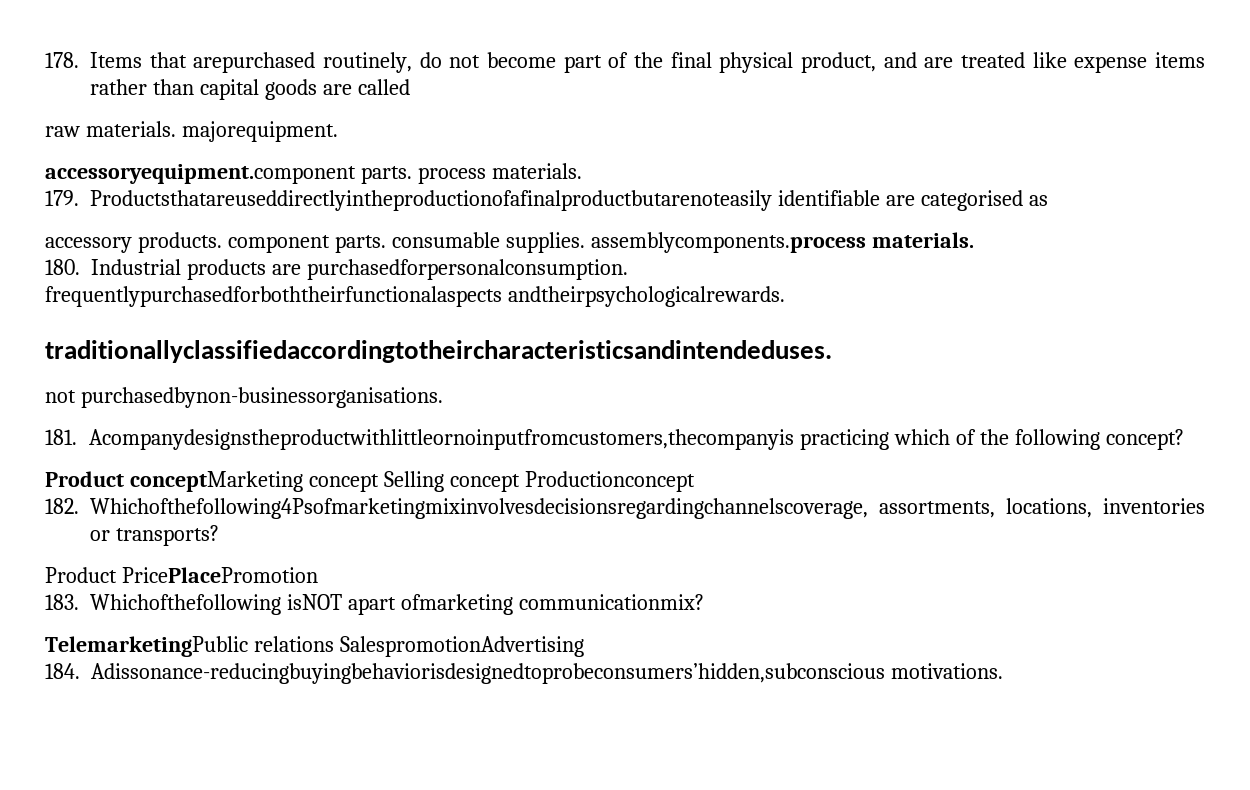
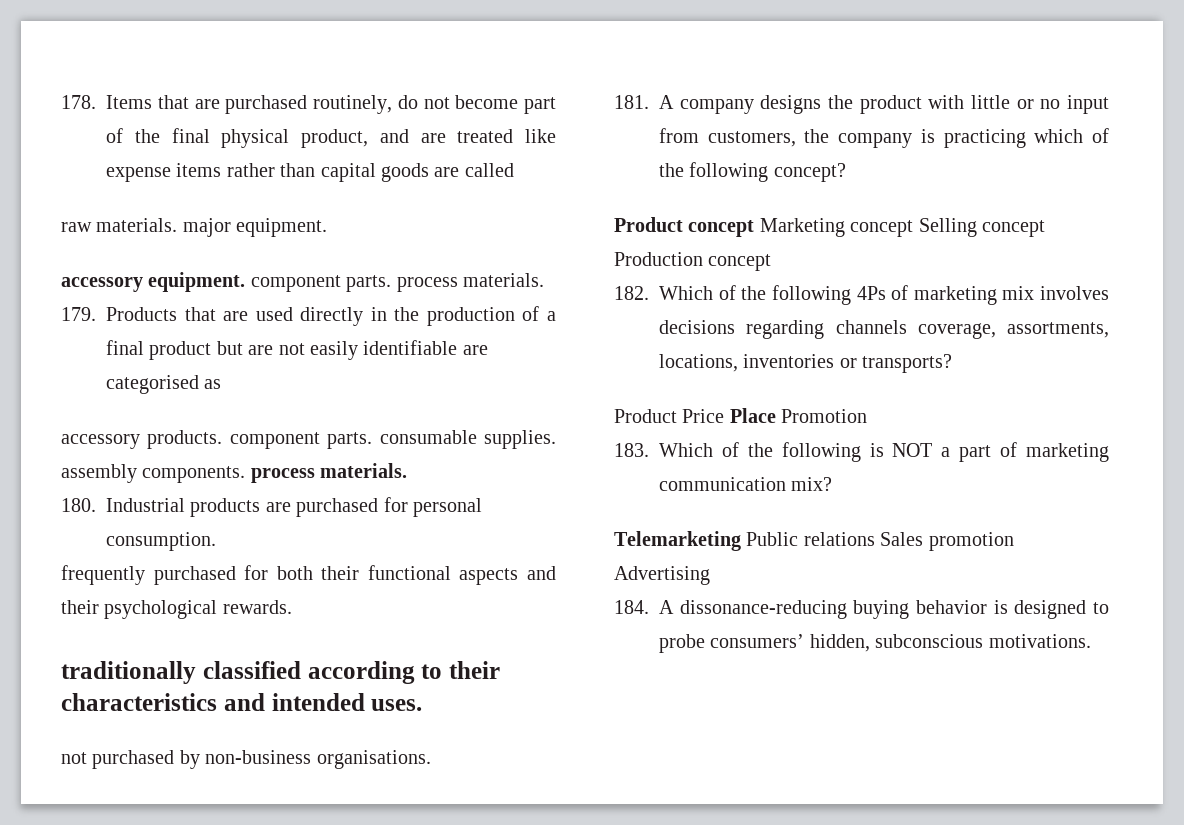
[193,52,316,73] arepurchased -> [194,95,308,114] are purchased
[181,121,338,142] [45,164,356,184] majorequipment. // accessoryequipment.component -> [182,218,328,237] [61,272,341,292] major equipment. // accessory equipment. component
[90,190,772,211] Productsthatareuseddirectlyintheproductionofafinalproductbutarenoteasily -> [106,306,556,326] [106,340,358,360] Products that are used directly in the production of a final product but are not easily
[590,232,866,253] assemblycomponents.process -> [61,464,315,483] assembly components. process
[306,259,628,280] [45,286,785,307] [45,340,832,363] [45,387,443,408] [45,429,794,450] purchasedforpersonalconsumption. // frequentlypurchasedforboththeirfunctionalaspects andtheirpsychologicalrewards. // traditionallyclassifiedaccordingtotheircharacteristicsandintendeduses. // not purchasedbynon-businessorganisations. // 181. Acompanydesignstheproductwithlittleornoinputfromcustomers,thecompanyis -> [296,497,482,517] [106,532,216,551] [61,565,556,585] [61,600,292,619] [61,661,500,684] [61,693,423,711] [61,750,431,769] [614,95,1109,114] [659,128,935,148] purchased for personal consumption. // frequently purchased for both their functional aspects and their psychological rewards. // traditionally classified according to their characteristics and intended uses. // not purchased by non-business organisations. // 181. A company designs the product with little or no input from customers, the company is
[129,471,303,492] conceptMarketing -> [688,218,845,237] concept Marketing
[524,471,695,492] Productionconcept -> [614,252,772,271] Production concept
[90,498,868,519] Whichofthefollowing4Psofmarketingmixinvolvesdecisionsregardingchannelscoverage, -> [659,285,1109,305] [659,320,996,339] Which of the following 4Ps of marketing mix involves decisions regarding channels coverage,
[121,567,318,583] [45,594,704,615] [45,636,584,657] [45,663,885,684] PricePlacePromotion // 183. Whichofthefollowing isNOT apart ofmarketing communicationmix? // TelemarketingPublic relations SalespromotionAdvertising // 184. Adissonance-reducingbuyingbehaviorisdesignedtoprobeconsumers’hidden,subconscious -> [682,408,868,423] [614,442,1109,462] [659,477,833,491] [614,531,1014,551] [614,566,710,585] [614,600,1109,619] [659,634,984,653] Price Place Promotion // 183. Which of the following is NOT a part of marketing communication mix? // Telemarketing Public relations Sales promotion Advertising // 184. A dissonance-reducing buying behavior is designed to probe consumers’ hidden, subconscious

